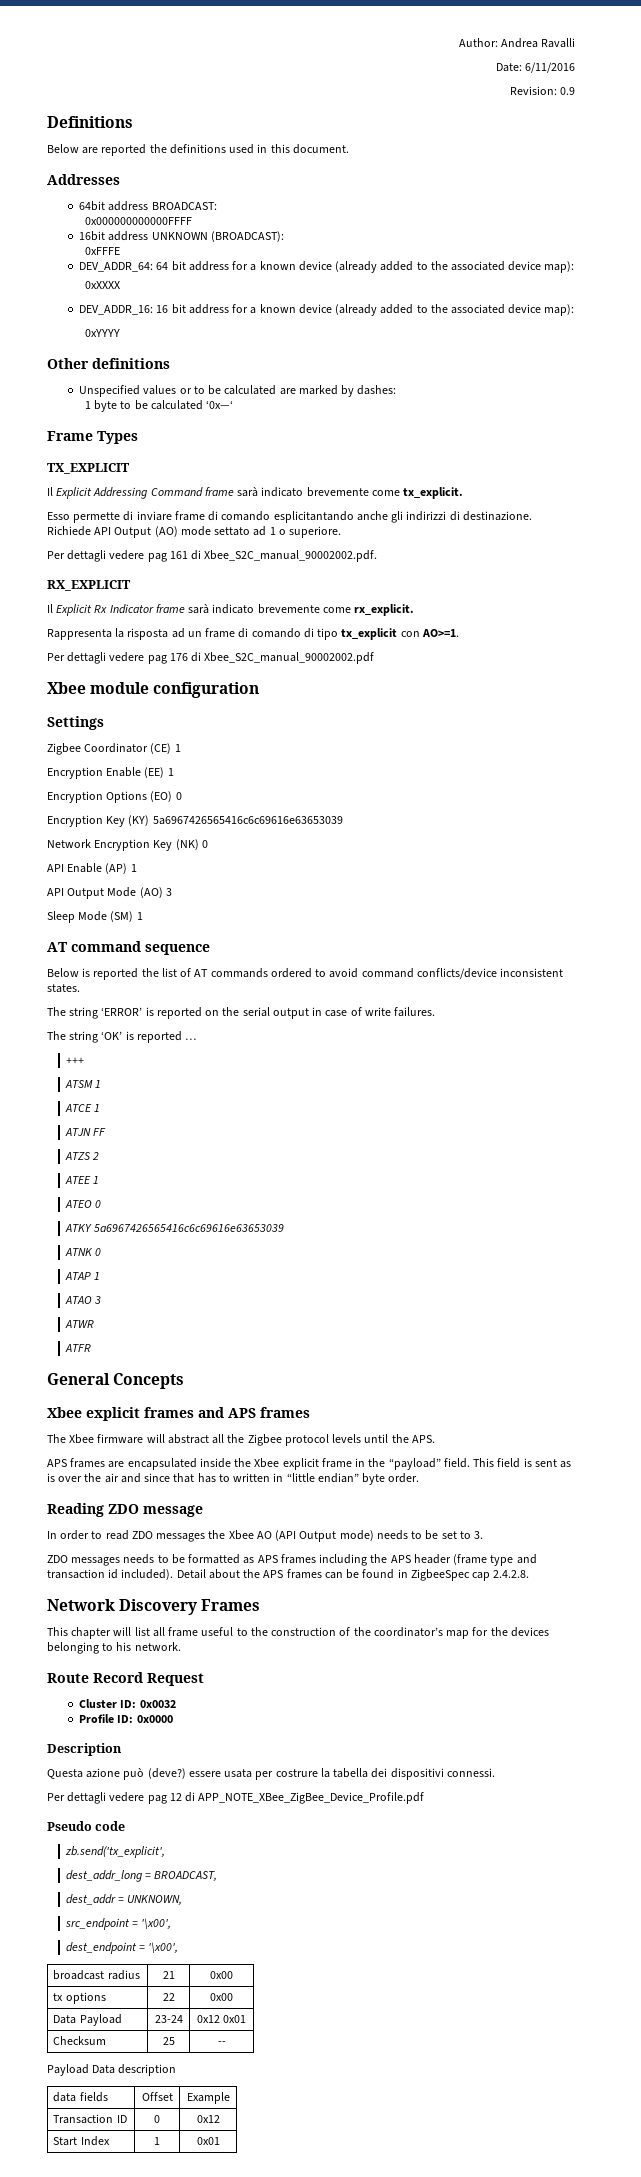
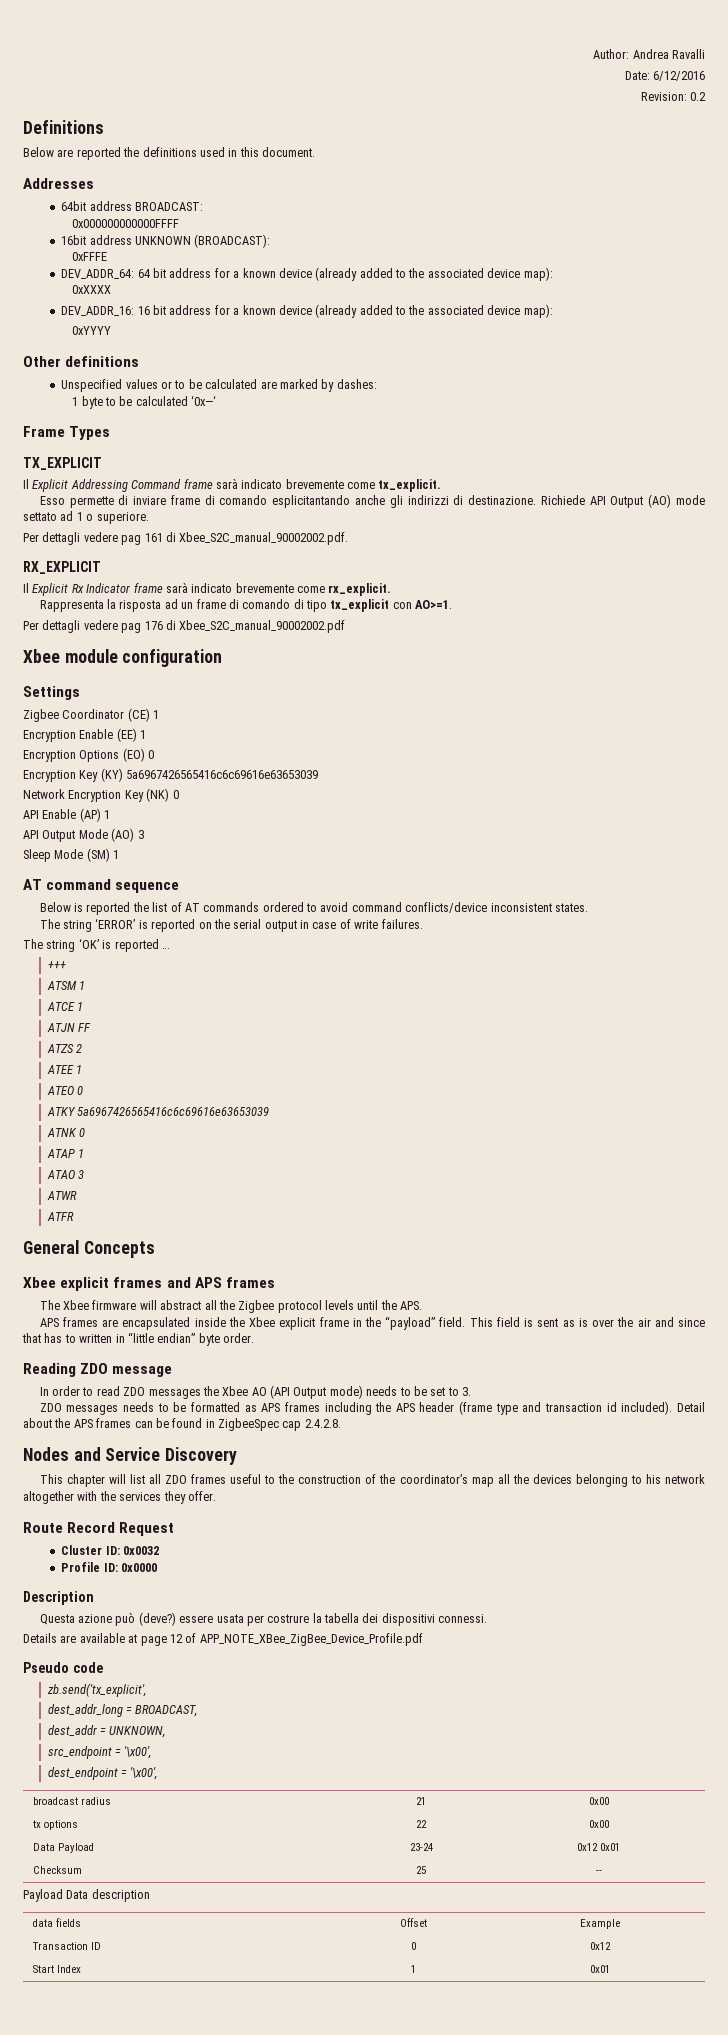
[525,62,575,73] 6/11/2016 -> [653,71,705,81] 6/12/2016
[560,87,575,95] 0.9 -> [690,92,706,101] 0.2
[47,1599,115,1611] Network -> [23,1447,161,1461] Nodes and Service
[201,1599,261,1611] Frames -> (238, 1456) none
[168,1627,199,1637] frame -> [165,1474,227,1484] ZDO frames
[472,1627,489,1636] for -> [497,1474,510,1484] all
[134,1642,181,1651] network. -> [664,1474,705,1484] [23,1491,216,1504] network altogether with the services they offer.
[47,1792,196,1804] Per dettagli vedere pag 12 di -> [23,1633,197,1646] Details are available at page 12 of

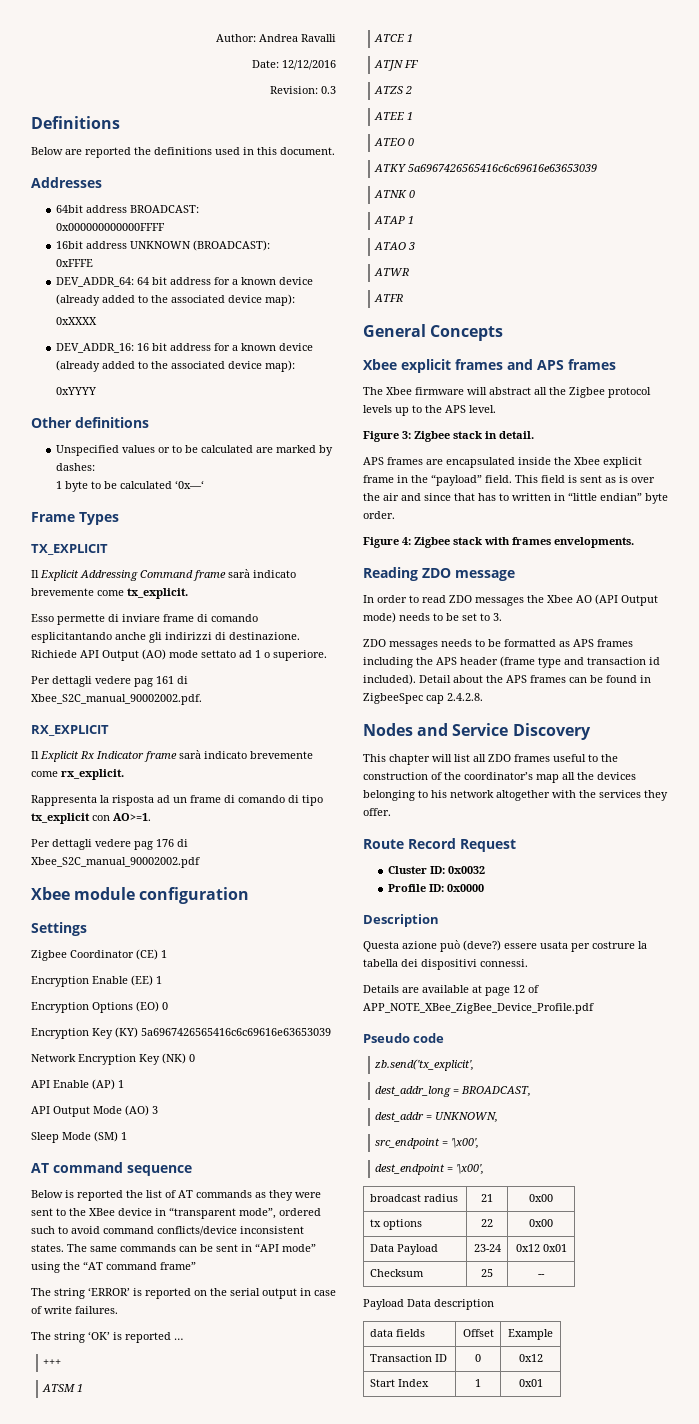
[653,71,705,81] 6/12/2016 -> [282,60,336,70] 12/12/2016
[690,92,706,101] 0.2 -> [321,86,336,94] 0.3
[262,902,304,912] ordered -> [255,1190,321,1201] [31,1207,321,1219] [31,1226,55,1234] as they were sent to the XBee device in “transparent mode”, ordered such
(588, 907) none -> [67,1243,316,1252] [31,1261,196,1273] The same commands can be sent in “API mode” using the “AT command frame”
[357,1300,423,1310] until the APS. -> [395,405,496,416] [363,431,534,442] up to the APS level. // Figure 3: Zigbee stack in detail.
(254, 1338) none -> [363,537,634,548] // Figure 4: Zigbee stack with frames envelopments.

